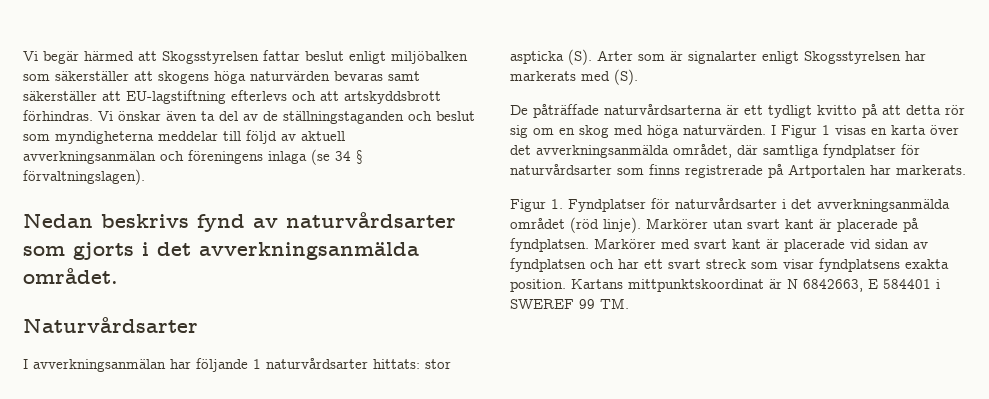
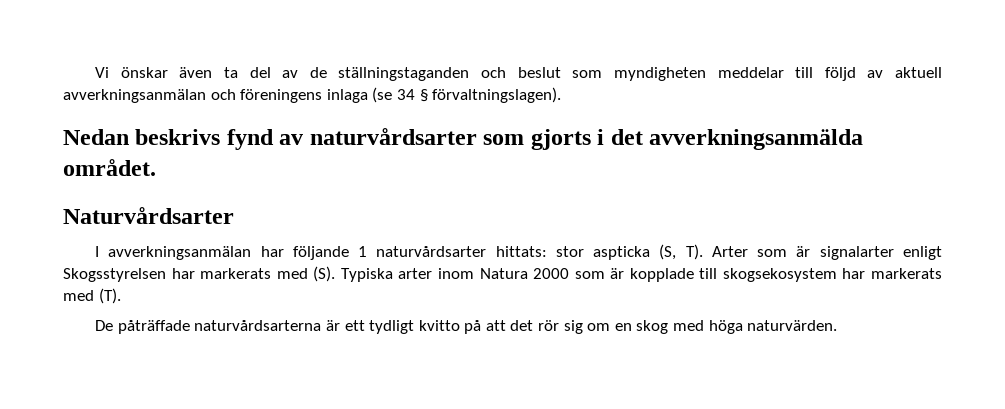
[23,50,468,64] [23,71,420,84] [23,90,441,104] [23,110,113,121] Vi begär härmed att Skogsstyrelsen fattar beslut enligt miljöbalken som säkerställer att skogens höga naturvärden bevaras samt säkerställer att EU-lagstiftning efterlevs och att artskyddsbrott förhindras. Vi -> [95,67,110,78] Vi
[55,131,154,144] myndigheterna -> [613,67,706,81] myndigheten
[568,49,592,65] (S). -> [659,244,703,260] (S, T).
(638, 77) none -> [340,268,942,282] [63,288,121,304] Typiska arter inom Natura 2000 som är kopplade till skogsekosystem har markerats med (T).
[906,105,941,115] detta -> [510,320,534,331] det
[771,125,959,138] [510,144,920,158] [510,164,966,178] [510,198,950,212] [510,217,919,233] [510,238,928,252] [510,258,949,272] [510,279,940,292] [510,298,629,309] I Figur 1 visas en karta över det avverkningsanmälda området, där samtliga fyndplatser för naturvårdsarter som finns registrerade på Artportalen har markerats. // Figur 1. Fyndplatser för naturvårdsarter i det avverkningsanmälda området (röd linje). Markörer utan svart kant är placerade på fyndplatsen. Markörer med svart kant är placerade vid sidan av fyndplatsen och har ett svart streck som visar fyndplatsens exakta position. Kartans mittpunktskoordinat är N 6842663, E 584401 i SWEREF 99 TM. -> (838, 325) none

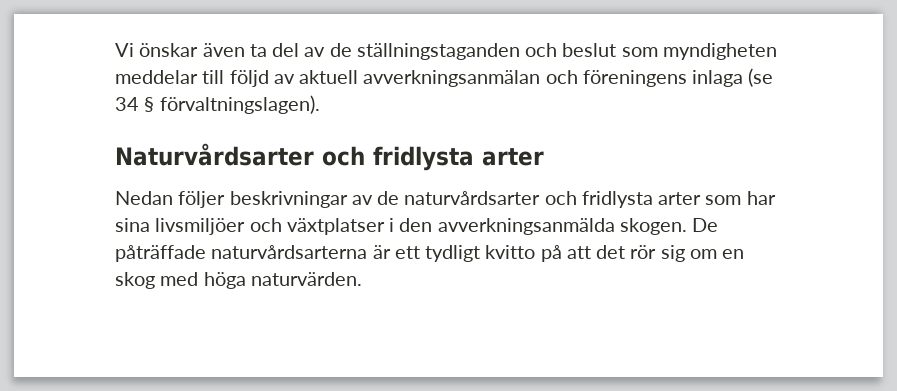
[63,128,864,150] [63,159,156,176] [63,207,234,224] [95,244,942,260] [63,266,942,282] [63,288,121,304] Nedan beskrivs fynd av naturvårdsarter som gjorts i det avverkningsanmälda området. // Naturvårdsarter // I avverkningsanmälan har följande 1 naturvårdsarter hittats: stor aspticka (S, T). Arter som är signalarter enligt Skogsstyrelsen har markerats med (S). Typiska arter inom Natura 2000 som är kopplade till skogsekosystem har markerats med (T). // -> [115,143,544,171] [115,191,776,208] [115,218,687,235] Naturvårdsarter och fridlysta arter // Nedan följer beskrivningar av de naturvårdsarter och fridlysta arter som har sina livsmiljöer och växtplatser i den avverkningsanmälda skogen.

